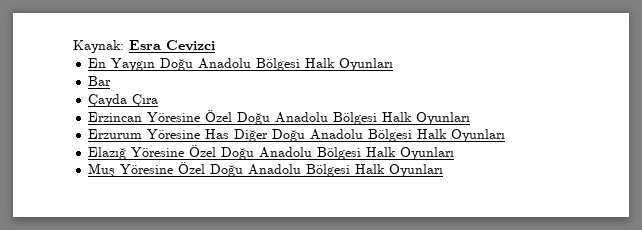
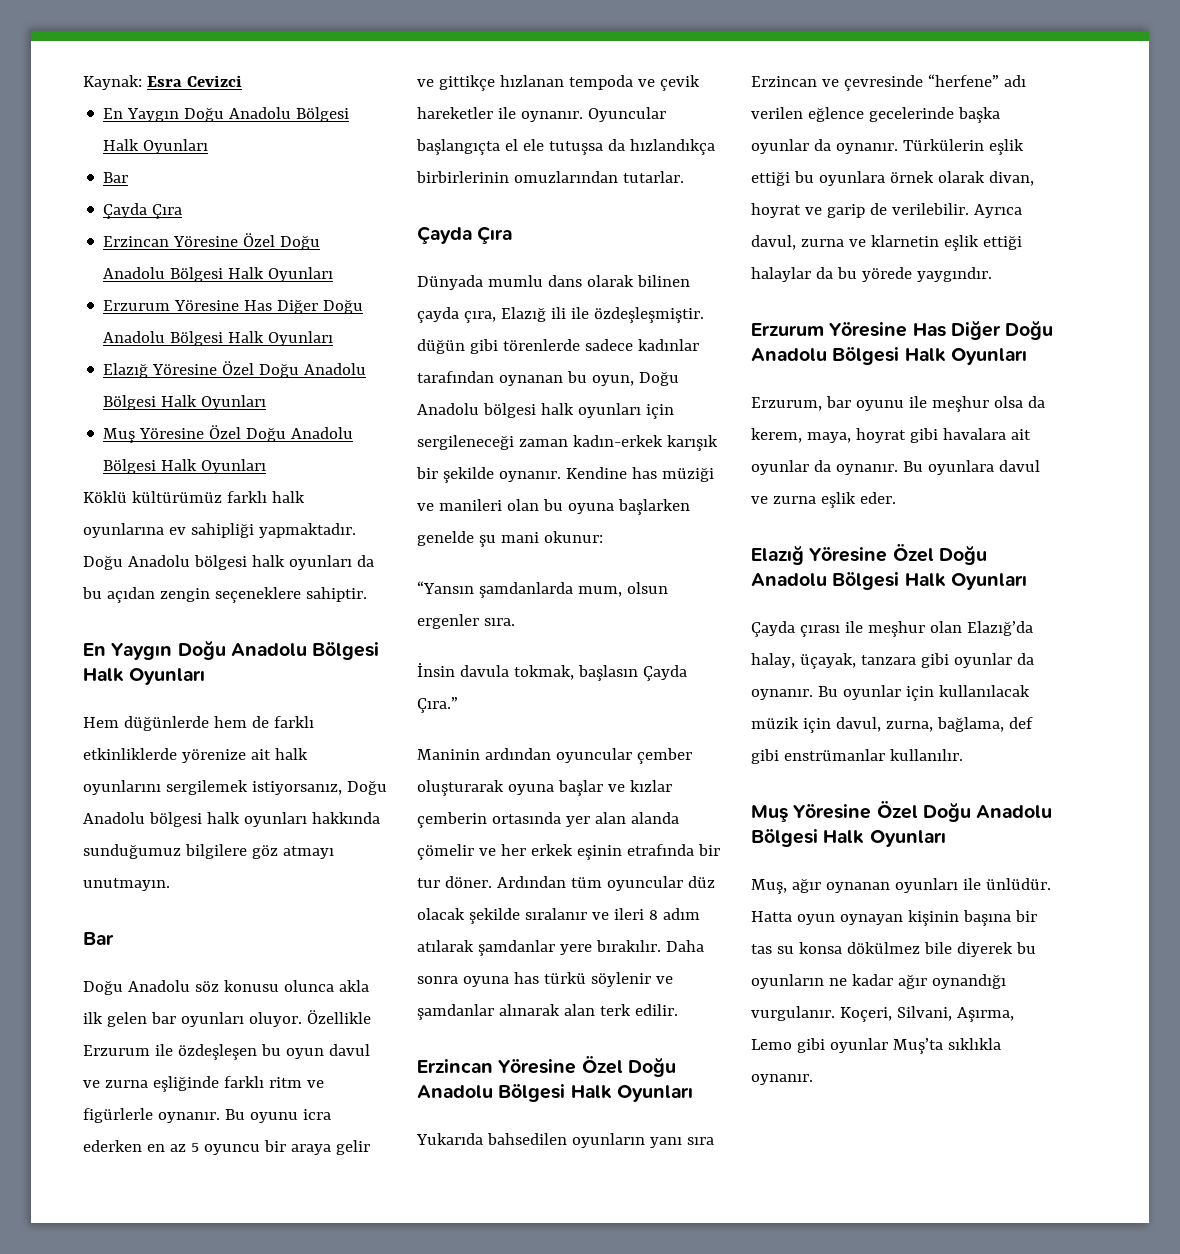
(444, 170) none -> [83,491,305,503] [83,523,356,538] [83,555,374,570] [82,587,367,603] [83,641,380,660] [83,668,206,685] [83,716,314,731] [83,748,308,763] [83,780,387,795] [83,812,380,827] [83,844,334,859] [83,878,170,891] [83,932,114,945] [83,980,369,995] [83,1010,371,1027] [83,1044,370,1060] [83,1076,324,1092] [83,1108,331,1123] [83,1140,370,1155] [417,75,700,91] [417,107,666,122] [416,139,715,155] [416,171,684,183] [417,226,513,244] [417,275,690,290] [417,307,704,323] [417,339,699,354] [417,371,679,386] [417,403,674,419] [417,435,718,451] [416,467,714,483] [417,499,690,515] [417,531,603,547] [417,581,668,598] [417,614,515,629] [417,663,687,681] [417,697,458,713] [417,748,692,764] [417,780,672,796] [417,812,679,828] [417,844,720,860] [417,876,715,891] [417,908,700,924] [417,940,704,956] [417,972,673,987] [417,1004,678,1020] [417,1056,676,1077] [417,1084,693,1102] [416,1133,714,1148] [751,74,1026,91] [751,107,1000,123] [751,139,1024,155] [751,171,1034,186] [751,203,1022,218] [751,235,1022,251] [751,267,992,282] [751,321,1054,340] [751,347,1027,365] [751,396,1045,412] [751,428,1031,443] [751,460,1040,475] [751,492,896,508] [751,544,987,565] [751,572,1027,590] [751,621,1033,637] [751,653,1034,669] [751,685,1030,701] [751,717,1033,733] [751,749,963,764] [751,801,1053,822] [751,829,946,847] [751,878,1051,894] [751,910,1037,926] [751,942,1036,957] [751,974,1006,989] [751,1006,1014,1022] [751,1038,1001,1054] [751,1074,813,1085] // Köklü kültürümüz farklı halk oyunlarına ev sahipliği yapmaktadır. Doğu Anadolu bölgesi halk oyunları da bu açıdan zengin seçeneklere sahiptir. // En Yaygın Doğu Anadolu Bölgesi Halk Oyunları // Hem düğünlerde hem de farklı etkinliklerde yörenize ait halk oyunlarını sergilemek istiyorsanız, Doğu Anadolu bölgesi halk oyunları hakkında sunduğumuz bilgilere göz atmayı unutmayın. // Bar // Doğu Anadolu söz konusu olunca akla ilk gelen bar oyunları oluyor. Özellikle Erzurum ile özdeşleşen bu oyun davul ve zurna eşliğinde farklı ritm ve figürlerle oynanır. Bu oyunu icra ederken en az 5 oyuncu bir araya gelir ve gittikçe hızlanan tempoda ve çevik hareketler ile oynanır. Oyuncular başlangıçta el ele tutuşsa da hızlandıkça birbirlerinin omuzlarından tutarlar. // Çayda Çıra // Dünyada mumlu dans olarak bilinen çayda çıra, Elazığ ili ile özdeşleşmiştir. düğün gibi törenlerde sadece kadınlar tarafından oynanan bu oyun, Doğu Anadolu bölgesi halk oyunları için sergileneceği zaman kadın-erkek karışık bir şekilde oynanır. Kendine has müziği ve manileri olan bu oyuna başlarken genelde şu mani okunur: // “Yansın şamdanlarda mum, olsun ergenler sıra. // İnsin davula tokmak, başlasın Çayda Çıra.” // Maninin ardından oyuncular çember oluşturarak oyuna başlar ve kızlar çemberin ortasında yer alan alanda çömelir ve her erkek eşinin etrafında bir tur döner. Ardından tüm oyuncular düz olacak şekilde sıralanır ve ileri 8 adım atılarak şamdanlar yere bırakılır. Daha sonra oyuna has türkü söylenir ve şamdanlar alınarak alan terk edilir. // Erzincan Yöresine Özel Doğu Anadolu Bölgesi Halk Oyunları // Yukarıda bahsedilen oyunların yanı sıra Erzincan ve çevresinde “herfene” adı verilen eğlence gecelerinde başka oyunlar da oynanır. Türkülerin eşlik ettiği bu oyunlara örnek olarak divan, hoyrat ve garip de verilebilir. Ayrıca davul, zurna ve klarnetin eşlik ettiği halaylar da bu yörede yaygındır. // Erzurum Yöresine Has Diğer Doğu Anadolu Bölgesi Halk Oyunları // Erzurum, bar oyunu ile meşhur olsa da kerem, maya, hoyrat gibi havalara ait oyunlar da oynanır. Bu oyunlara davul ve zurna eşlik eder. // Elazığ Yöresine Özel Doğu Anadolu Bölgesi Halk Oyunları // Çayda çırası ile meşhur olan Elazığ’da halay, üçayak, tanzara gibi oyunlar da oynanır. Bu oyunlar için kullanılacak müzik için davul, zurna, bağlama, def gibi enstrümanlar kullanılır. // Muş Yöresine Özel Doğu Anadolu Bölgesi Halk Oyunları // Muş, ağır oynanan oyunları ile ünlüdür. Hatta oyun oynayan kişinin başına bir tas su konsa dökülmez bile diyerek bu oyunların ne kadar ağır oynandığı vurgulanır. Koçeri, Silvani, Aşırma, Lemo gibi oyunlar Muş’ta sıklıkla oynanır.

